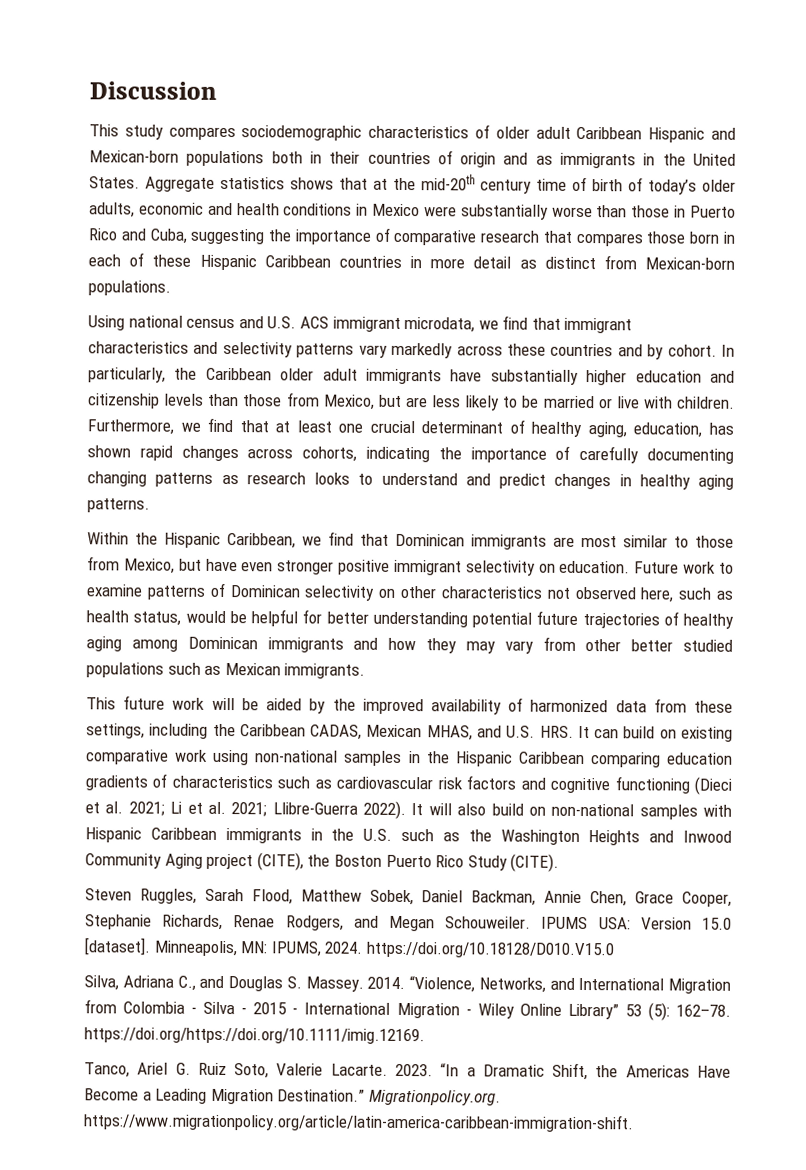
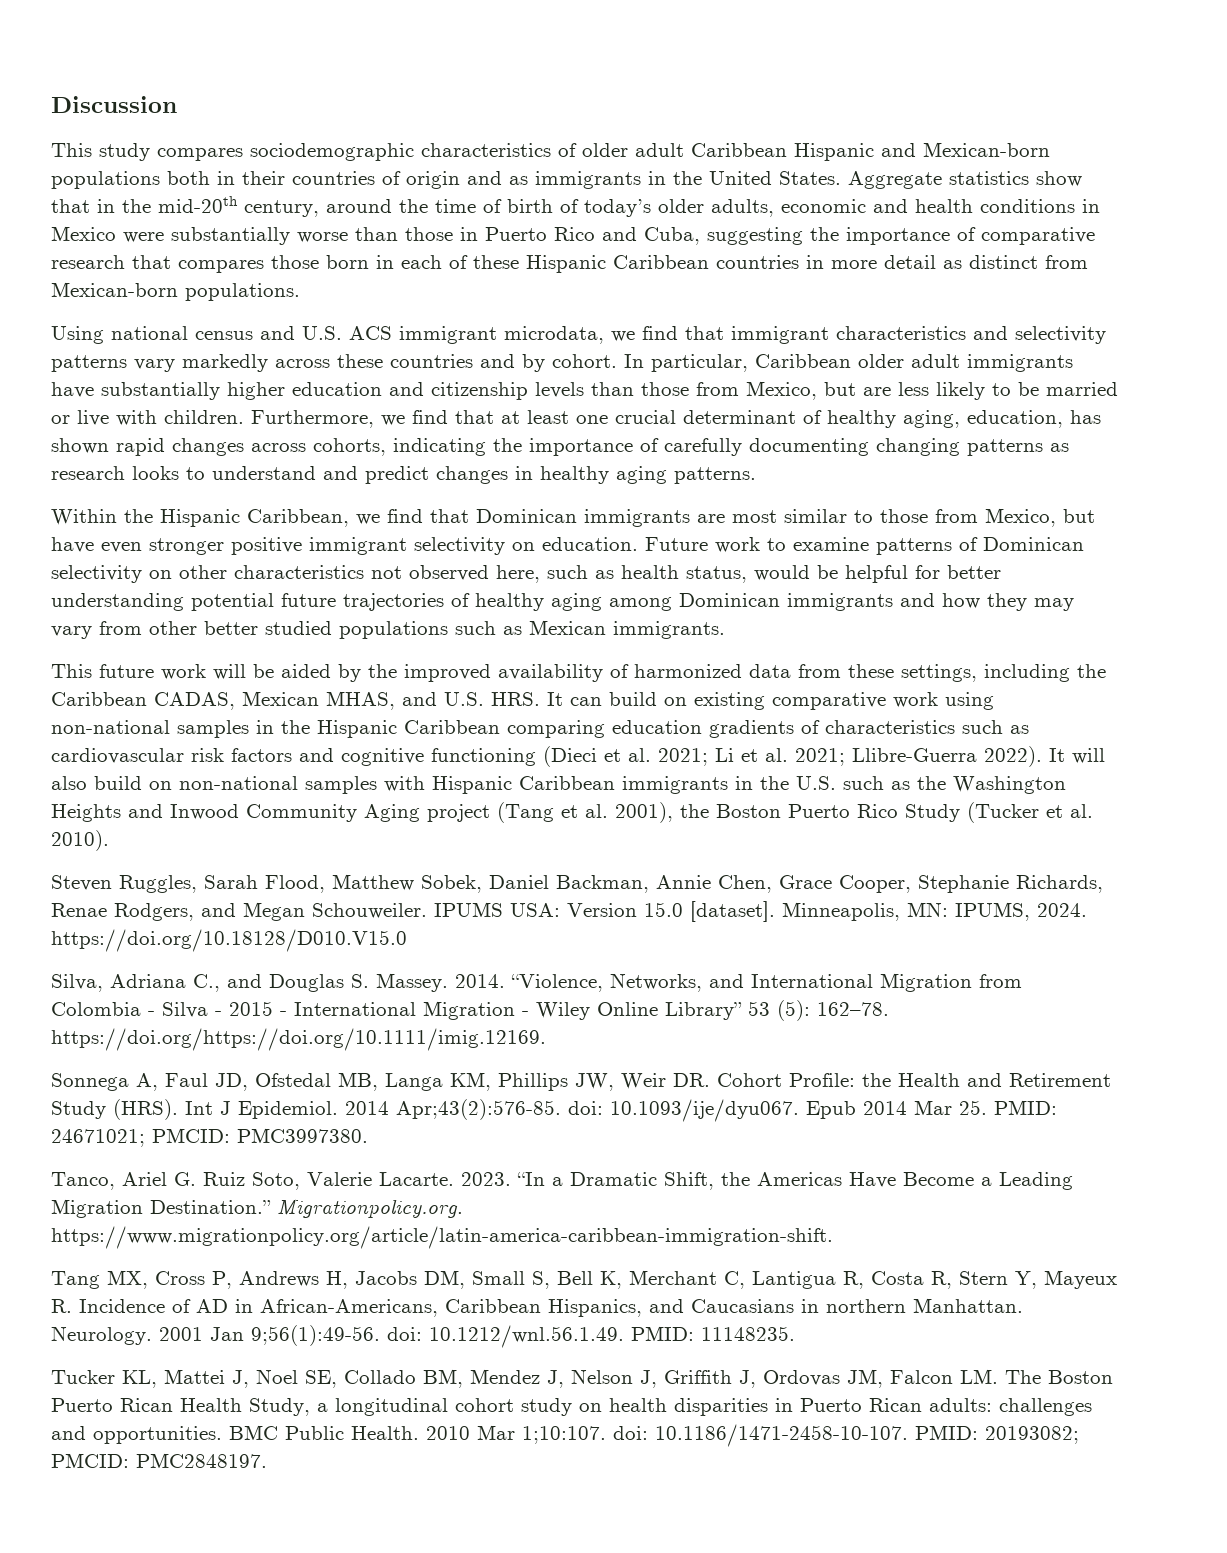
[289,174,533,194] shows that at the mid-20th century -> [1036,171,1082,187] [51,196,428,217] show that in the mid-20th century, around the
[88,367,198,383] particularly, the -> [651,354,748,372] particular,
[256,852,304,871] (CITE), -> [497,802,673,823] (Tang et al. 2001),
[510,853,560,872] (CITE). -> [967,802,1093,823] [51,830,109,851] (Tucker et al. 2010).
(425, 1036) none -> [51,1072,1111,1091] [51,1099,1057,1122] [51,1128,368,1147] // Sonnega A, Faul JD, Ofstedal MB, Langa KM, Phillips JW, Weir DR. Cohort Profile: the Health and Retirement Study (HRS). Int J Epidemiol. 2014 Apr;43(2):576-85. doi: 10.1093/ije/dyu067. Epub 2014 Mar 25. PMID: 24671021; PMCID: PMC3997380.
(634, 1122) none -> [51,1270,1117,1289] [51,1298,1023,1317] [51,1325,795,1348] [51,1369,1113,1388] [51,1398,1092,1416] [51,1424,1079,1447] [51,1453,267,1468] // Tang MX, Cross P, Andrews H, Jacobs DM, Small S, Bell K, Merchant C, Lantigua R, Costa R, Stern Y, Mayeux R. Incidence of AD in African-Americans, Caribbean Hispanics, and Caucasians in northern Manhattan. Neurology. 2001 Jan 9;56(1):49-56. doi: 10.1212/wnl.56.1.49. PMID: 11148235. // Tucker KL, Mattei J, Noel SE, Collado BM, Mendez J, Nelson J, Griffith J, Ordovas JM, Falcon LM. The Boston Puerto Rican Health Study, a longitudinal cohort study on health disparities in Puerto Rican adults: challenges and opportunities. BMC Public Health. 2010 Mar 1;10:107. doi: 10.1186/1471-2458-10-107. PMID: 20193082; PMCID: PMC2848197.

